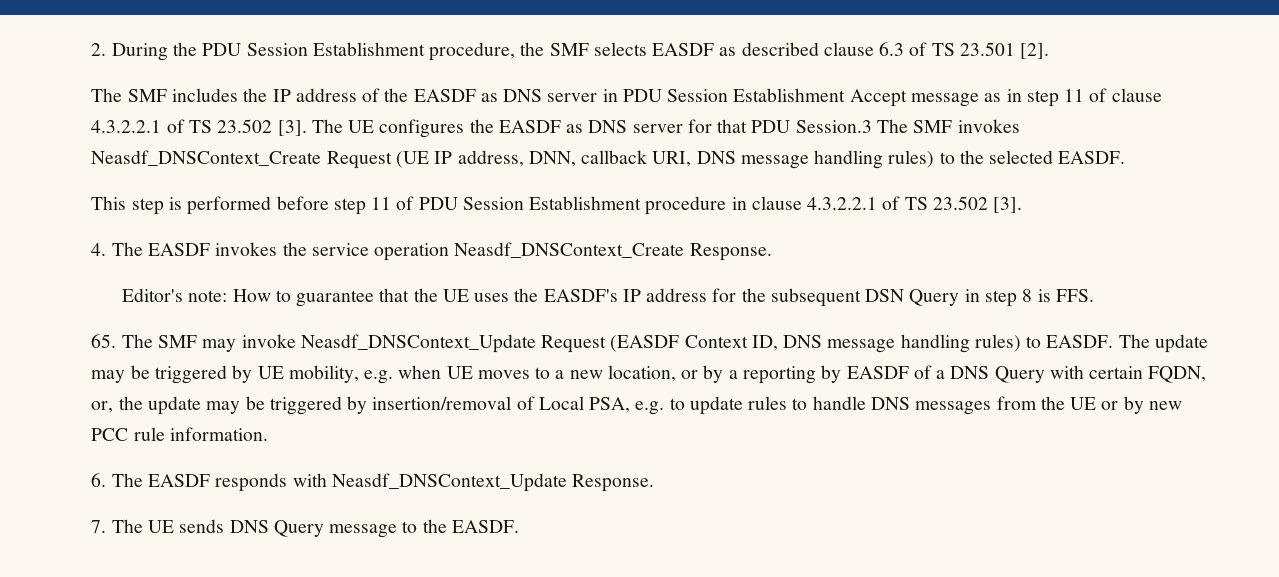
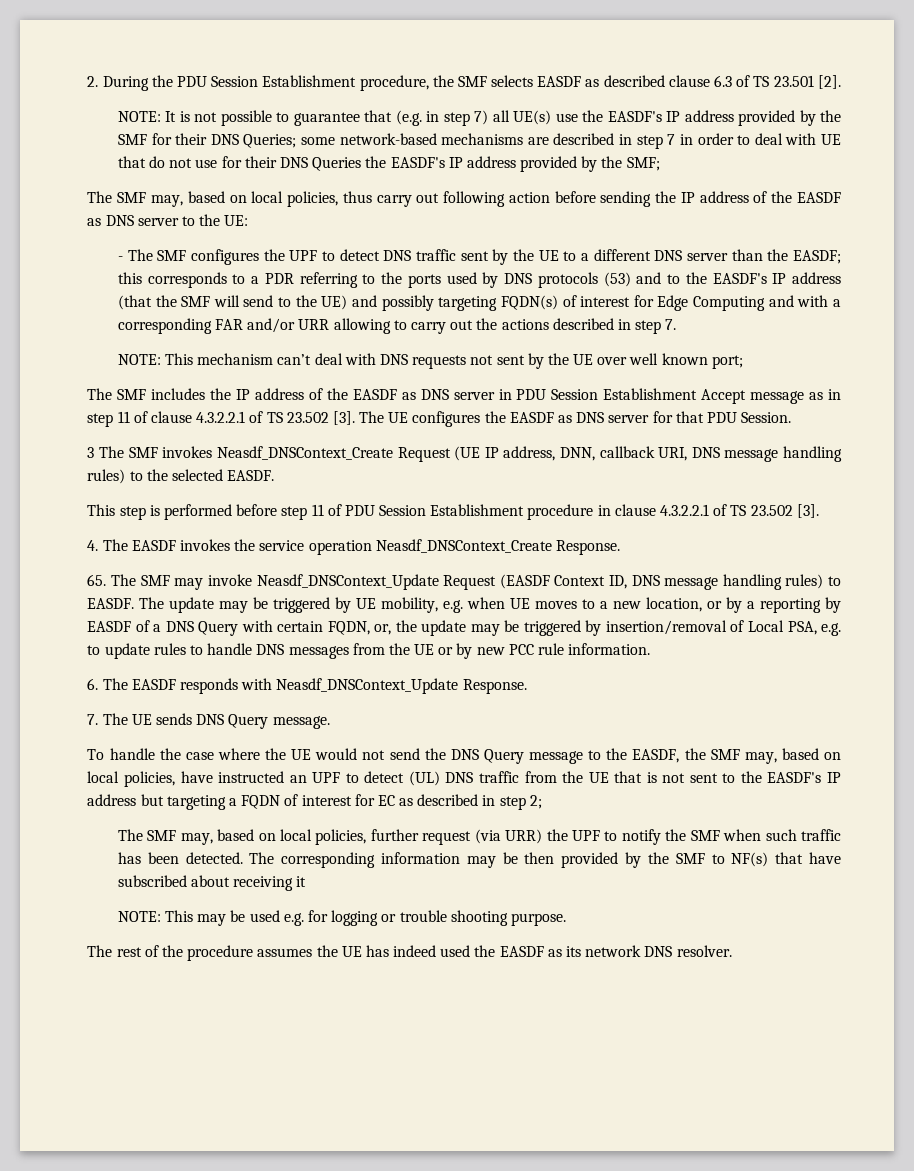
(1050, 51) none -> [117,110,841,126] [117,133,842,149] [117,156,660,172] [87,191,841,207] [87,214,249,226] [117,249,842,265] [117,272,842,288] [117,295,841,311] [117,318,677,334] [117,353,743,369] // NOTE: It is not possible to guarantee that (e.g. in step 7) all UE(s) use the EASDF's IP address provided by the SMF for their DNS Queries; some network-based mechanisms are described in step 7 in order to deal with UE that do not use for their DNS Queries the EASDF's IP address provided by the SMF; // The SMF may, based on local policies, thus carry out following action before sending the IP address of the EASDF as DNS server to the UE: // - The SMF configures the UPF to detect DNS traffic sent by the UE to a different DNS server than the EASDF; this corresponds to a PDR referring to the ports used by DNS protocols (53) and to the EASDF's IP address (that the SMF will send to the UE) and possibly targeting FQDN(s) of interest for Edge Computing and with a corresponding FAR and/or URR allowing to carry out the actions described in step 7. // NOTE: This mechanism can’t deal with DNS requests not sent by the UE over well known port;
[795,120,872,133] Session.3 -> [741,412,792,423] [87,447,95,458] Session. // 3
[121,288,1094,307] // Editor's note: How to guarantee that the UE uses the EASDF's IP address for the subsequent DSN Query in step 8 is FFS. -> (620, 547) none
[329,519,519,538] message to the EASDF. -> [272,716,330,729] [87,748,841,764] [87,771,841,787] [87,794,542,810] [117,829,841,845] [117,852,841,868] [117,875,307,891] [117,910,566,926] [87,945,732,961] message. // To handle the case where the UE would not send the DNS Query message to the EASDF, the SMF may, based on local policies, have instructed an UPF to detect (UL) DNS traffic from the UE that is not sent to the EASDF's IP address but targeting a FQDN of interest for EC as described in step 2; // The SMF may, based on local policies, further request (via URR) the UPF to notify the SMF when such traffic has been detected. The corresponding information may be then provided by the SMF to NF(s) that have subscribed about receiving it // NOTE: This may be used e.g. for logging or trouble shooting purpose. // The rest of the procedure assumes the UE has indeed used the EASDF as its network DNS resolver.

